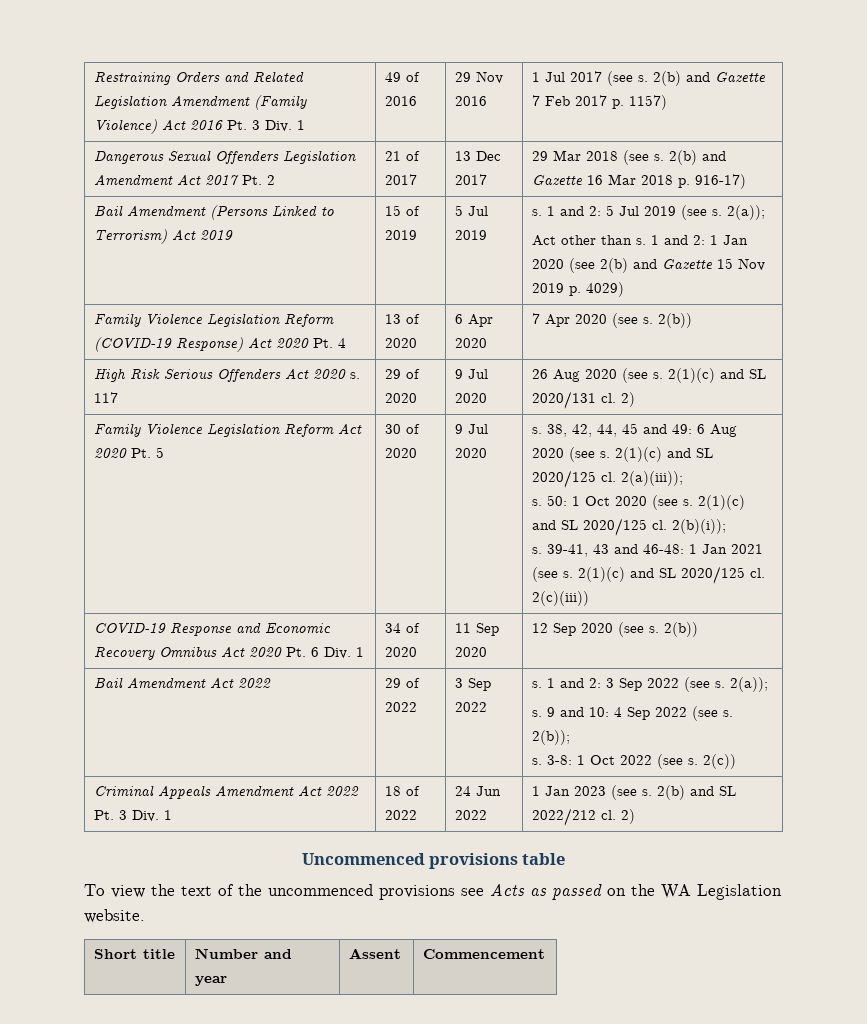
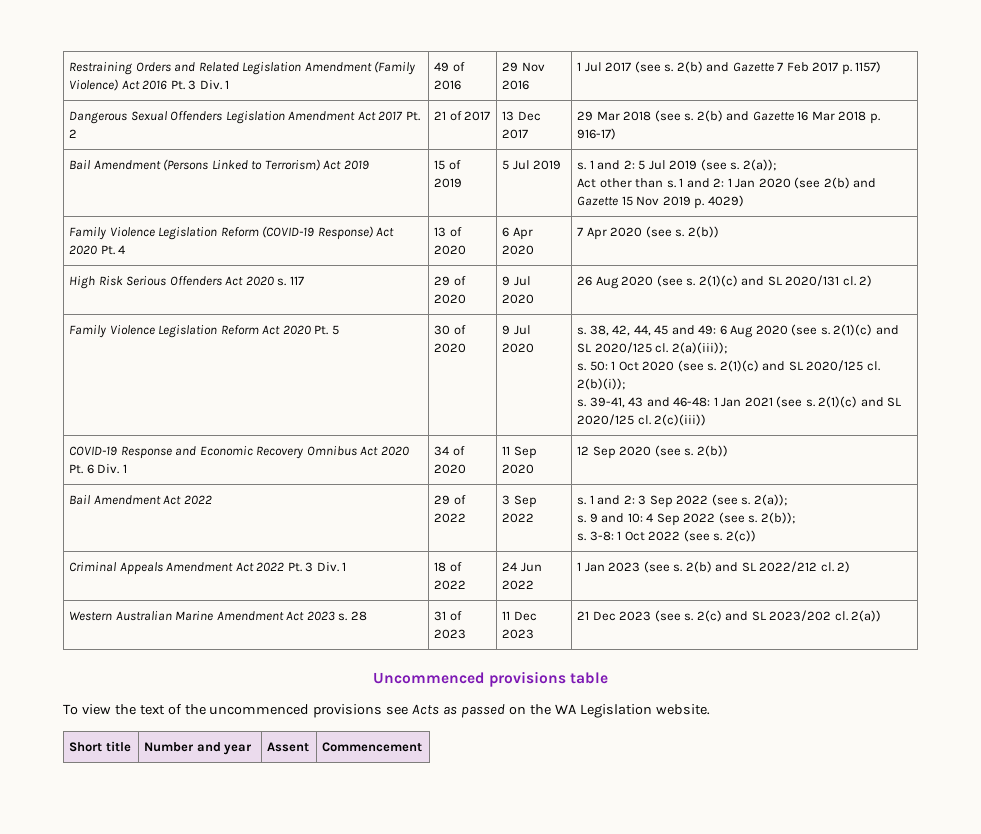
(636, 816) none -> [69,611,367,621] [434,611,462,621] [434,629,467,639] [502,611,537,621] [502,629,535,639] [577,610,882,622] // Western Australian Marine Amendment Act 2023 s. 28 | 31 of 2023 | 11 Dec 2023 | 21 Dec 2023 (see s. 2(c) and SL 2023/202 cl. 2(a))

